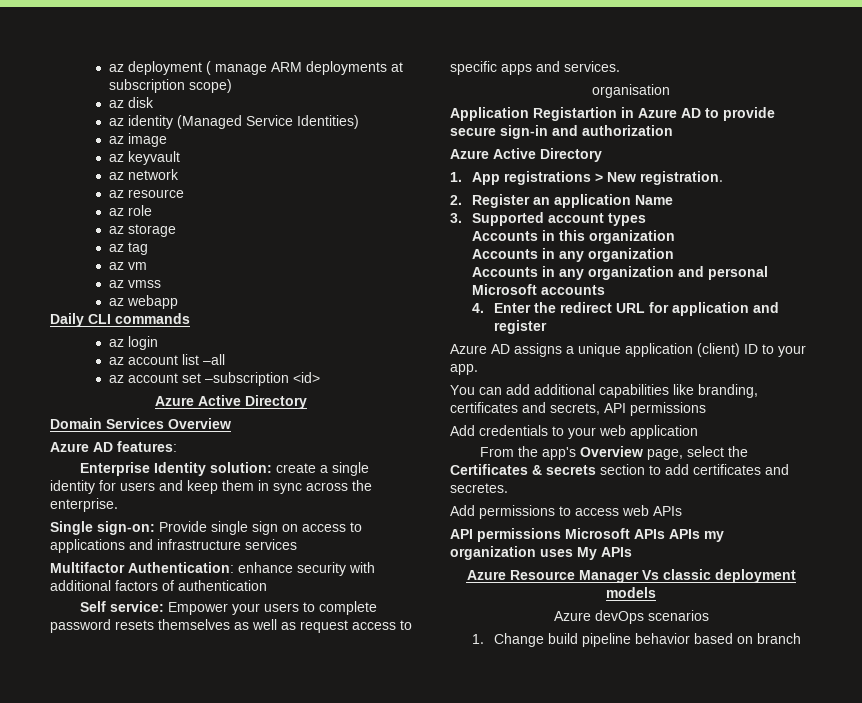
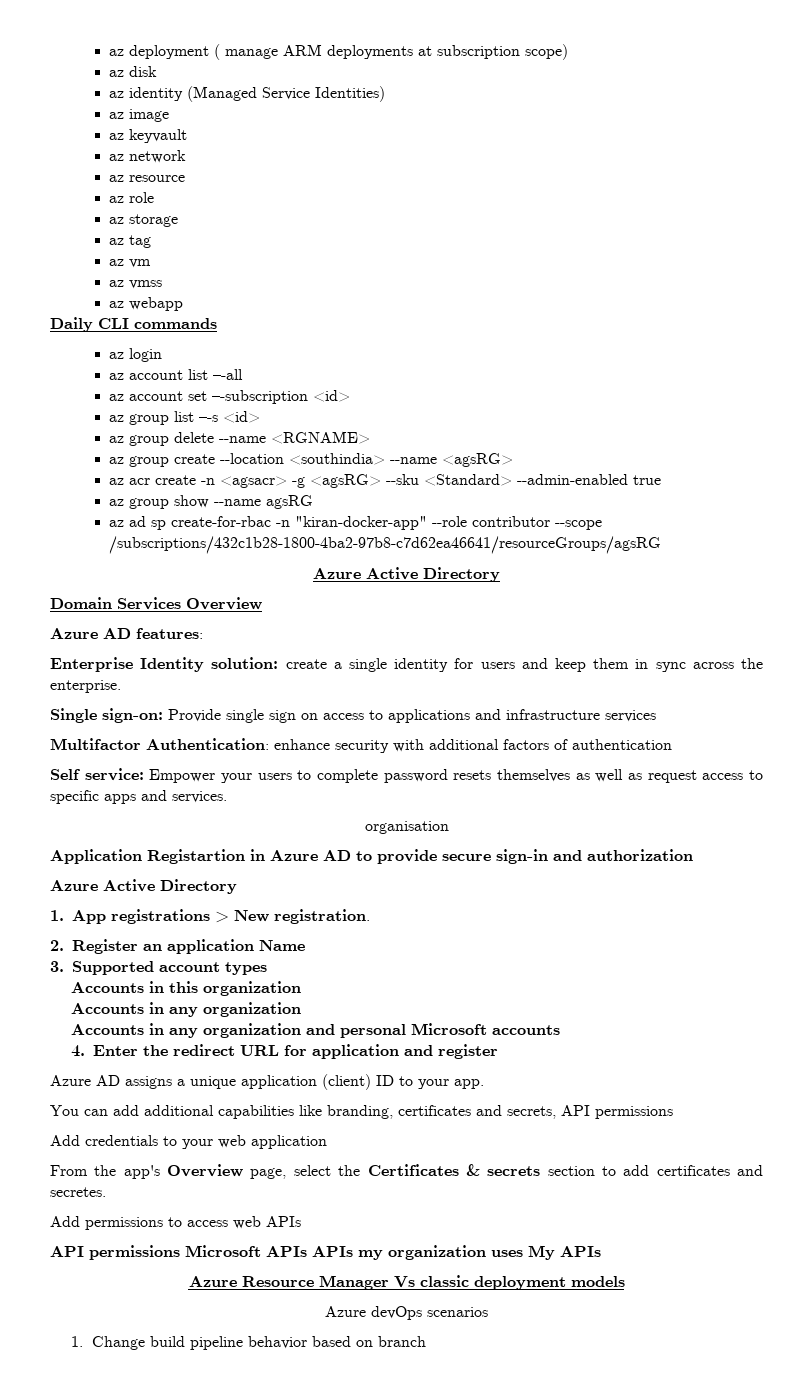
[202,354,225,365] –all -> [213,369,244,380] –-all
[204,372,320,386] –subscription <id> -> [212,390,351,404] [109,411,261,425] [109,431,371,446] [109,453,514,467] [109,474,662,488] [109,495,314,509] [109,516,603,530] [109,536,662,554] –-subscription <id> // az group list –-s <id> // az group delete --name <RGNAME> // az group create --location <southindia> --name <agsRG> // az acr create -n <agsacr> -g <agsRG> --sku <Standard> --admin-enabled true // az group show --name agsRG // az ad sp create-for-rbac -n "kiran-docker-app" --role contributor --scope /subscriptions/432c1b28-1800-4ba2-97b8-c7d62ea46641/resourceGroups/agsRG

